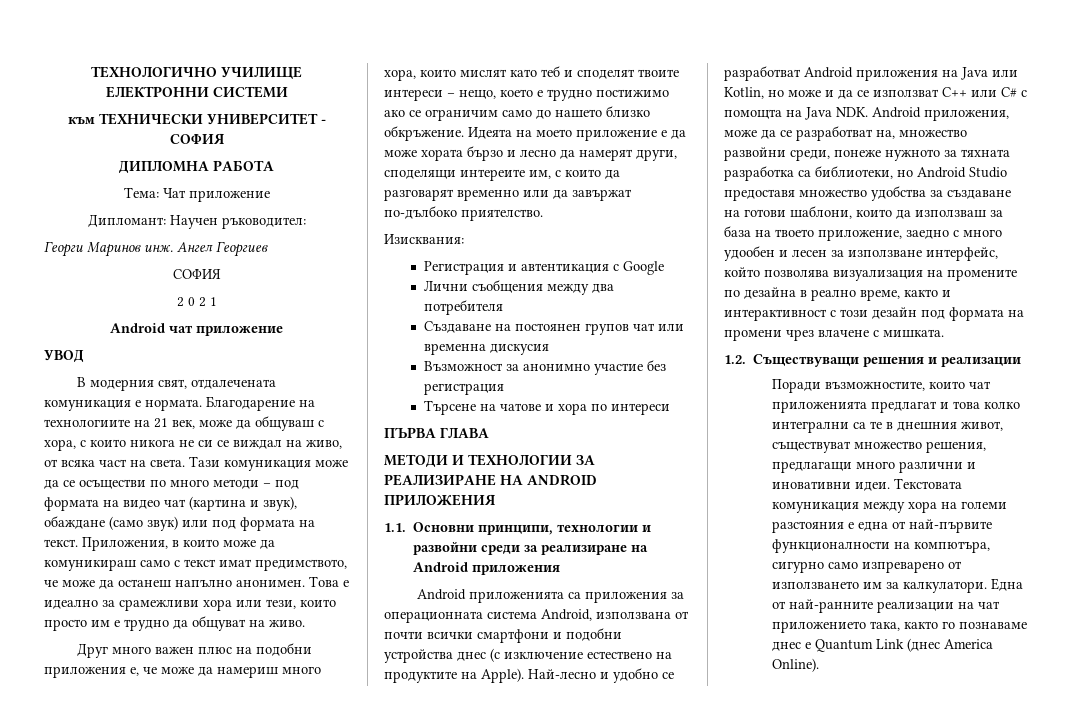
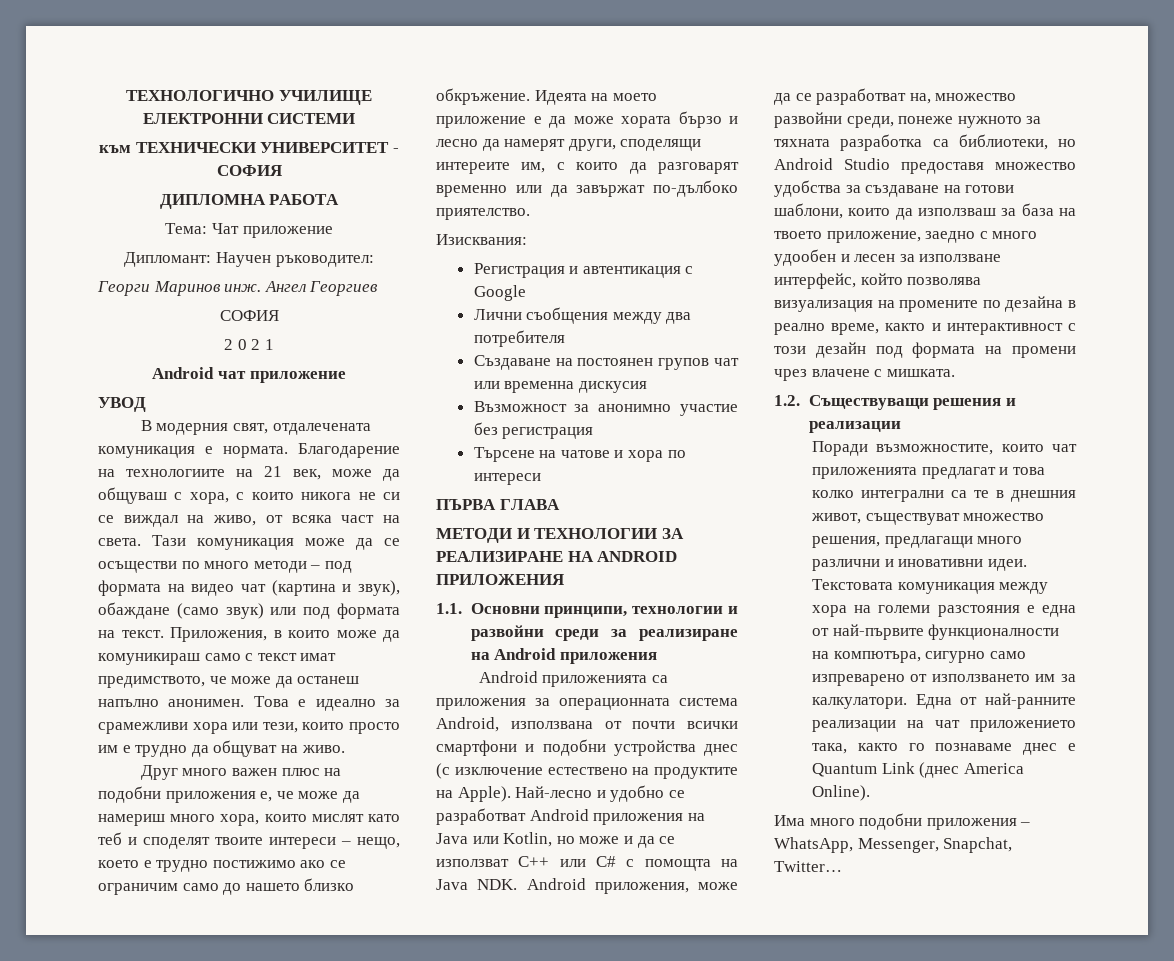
(819, 665) none -> [774,813,1031,830] [774,837,1013,853] [774,861,842,872] // Има много подобни приложения – WhatsApp, Messenger, Snapchat, Twitter…

